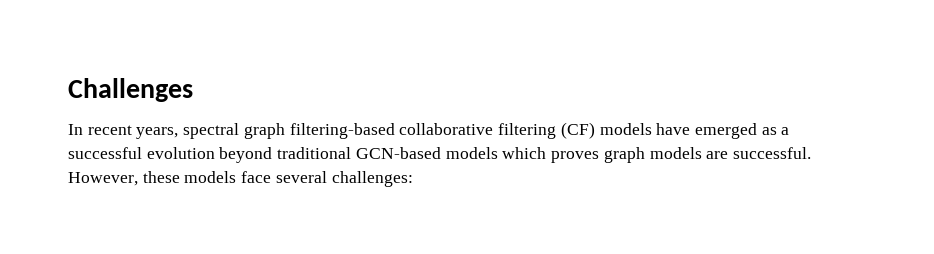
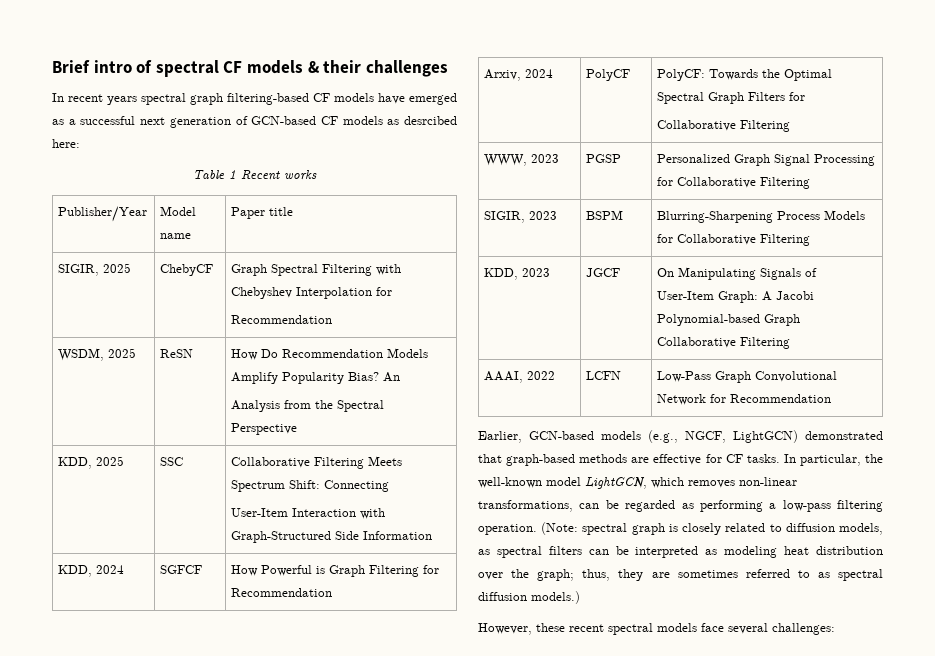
[68,78,193,102] Challenges -> [52,60,448,77] Brief intro of spectral CF models & their challenges
[136,127,179,139] years, -> [107,96,137,105] years
[399,122,595,139] collaborative filtering (CF) -> [313,93,330,102] CF
[146,147,811,163] [68,171,180,186] evolution beyond traditional GCN-based models which proves graph models are successful. However, these -> [140,116,457,128] [52,139,80,148] [193,170,317,180] [58,206,148,222] [160,206,197,216] [160,233,192,239] [231,207,294,219] [58,263,132,276] [160,264,214,276] [231,264,402,276] [231,287,393,299] [231,315,333,324] [58,348,137,361] [160,349,194,358] [231,348,429,360] [231,372,401,384] [231,400,385,412] [231,423,298,435] [58,456,125,469] [160,457,184,466] [231,456,403,469] [231,480,390,492] [231,508,386,519] [231,531,433,543] [58,565,125,577] [160,565,203,574] [231,565,440,577] [231,588,333,597] [484,69,554,81] [586,69,631,81] [657,69,833,81] [657,92,806,104] [657,120,791,132] [484,154,560,166] [586,154,622,163] [657,154,876,166] [657,177,811,189] [484,211,558,223] [586,210,624,220] [657,210,866,223] [657,234,811,246] [484,268,551,280] [586,268,621,277] [657,267,818,280] [657,291,815,303] [657,314,801,326] [657,337,791,349] [484,371,556,383] [586,371,622,380] [657,371,838,383] [657,394,832,405] [478,430,883,443] [478,454,883,466] [478,477,797,489] [478,500,883,512] [478,522,883,535] [478,546,883,558] [478,569,884,581] [478,591,580,604] [478,623,653,635] next generation of GCN-based CF models as desrcibed here: // Table 1 Recent works // Publisher/Year | Model name | Paper title // SIGIR, 2025 | ChebyCF | Graph Spectral Filtering with Chebyshev Interpolation for // Recommendation // WSDM, 2025 | ReSN | How Do Recommendation Models Amplify Popularity Bias? An // Analysis from the Spectral Perspective // KDD, 2025 | SSC | Collaborative Filtering Meets Spectrum Shift: Connecting // User-Item Interaction with Graph-Structured Side Information // KDD, 2024 | SGFCF | How Powerful is Graph Filtering for Recommendation // Arxiv, 2024 | PolyCF | PolyCF: Towards the Optimal Spectral Graph Filters for // Collaborative Filtering // WWW, 2023 | PGSP | Personalized Graph Signal Processing for Collaborative Filtering // SIGIR, 2023 | BSPM | Blurring-Sharpening Process Models for Collaborative Filtering // KDD, 2023 | JGCF | On Manipulating Signals of User-Item Graph: A Jacobi Polynomial-based Graph Collaborative Filtering // AAAI, 2022 | LCFN | Low-Pass Graph Convolutional Network for Recommendation // Earlier, GCN-based models (e.g., NGCF, LightGCN) demonstrated that graph-based methods are effective for CF tasks. In particular, the well-known model LightGCN, which removes non-linear transformations, can be regarded as performing a low-pass filtering operation. (Note: spectral graph is closely related to diffusion models, as spectral filters can be interpreted as modeling heat distribution over the graph; thus, they are sometimes referred to as spectral diffusion models.) // However, these recent spectral

